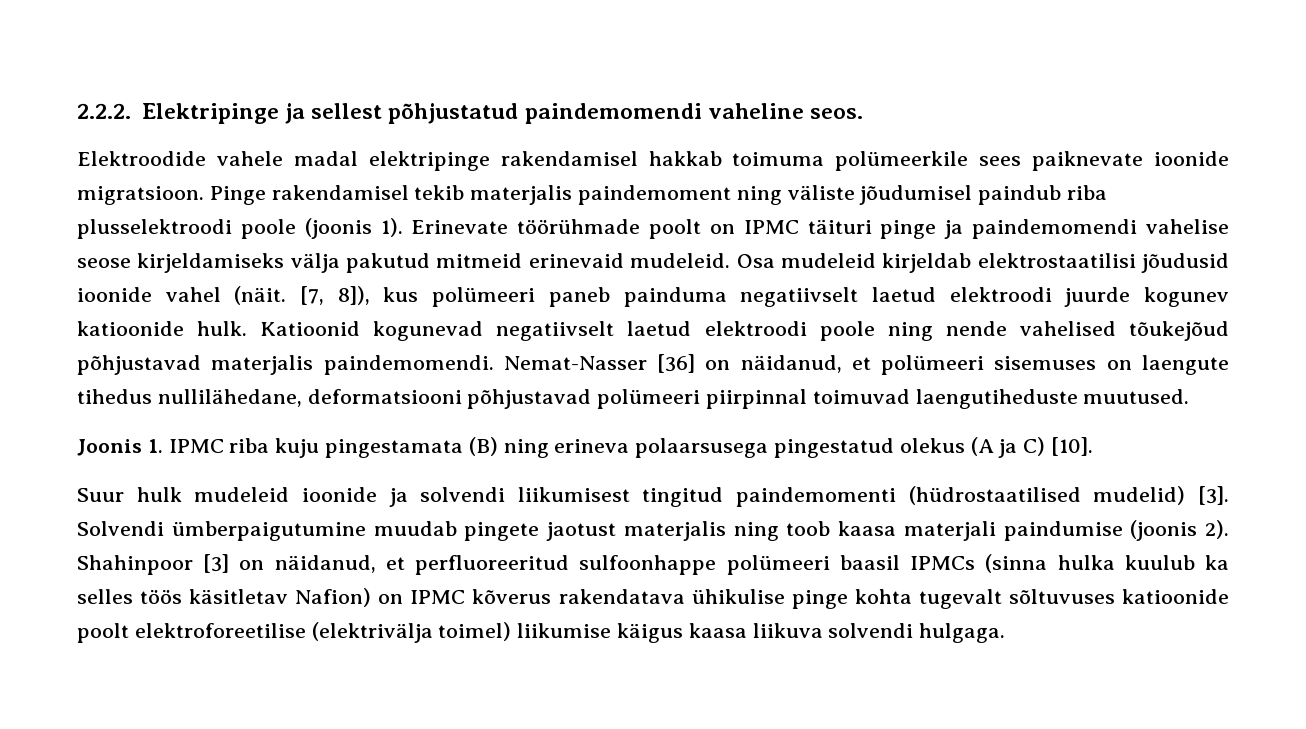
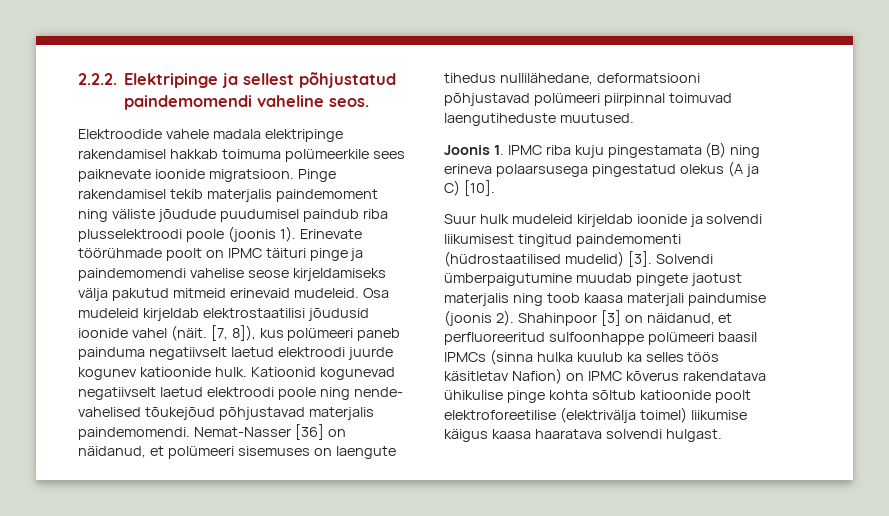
[293,151,358,166] madal -> [212,129,261,139] madala
[859,185,973,205] jõudumisel -> [157,209,299,222] jõudude puudumisel
[945,321,1007,336] nende -> [353,387,403,397] nende-
(290, 494) none -> [576,214,633,227] kirjeldab
[918,589,1115,609] tugevalt sõltuvuses -> [591,390,636,400] sõltub
[752,623,1006,643] liikuva solvendi hulgaga. -> [534,429,722,442] haaratava solvendi hulgast.

